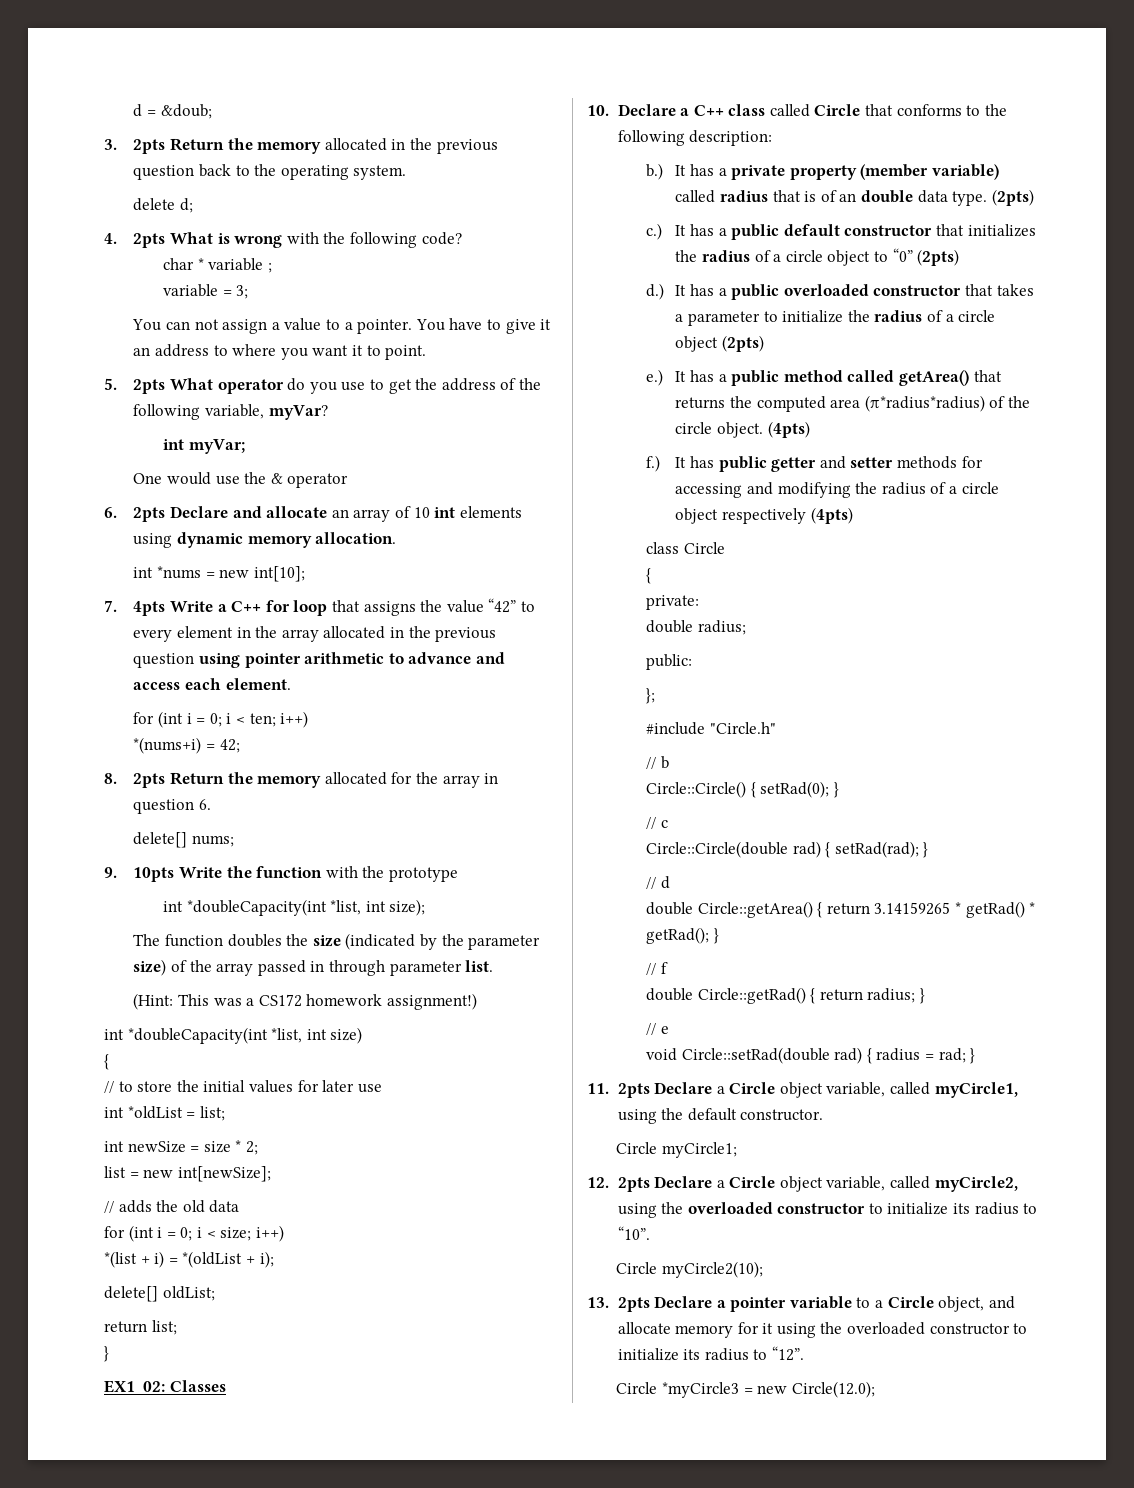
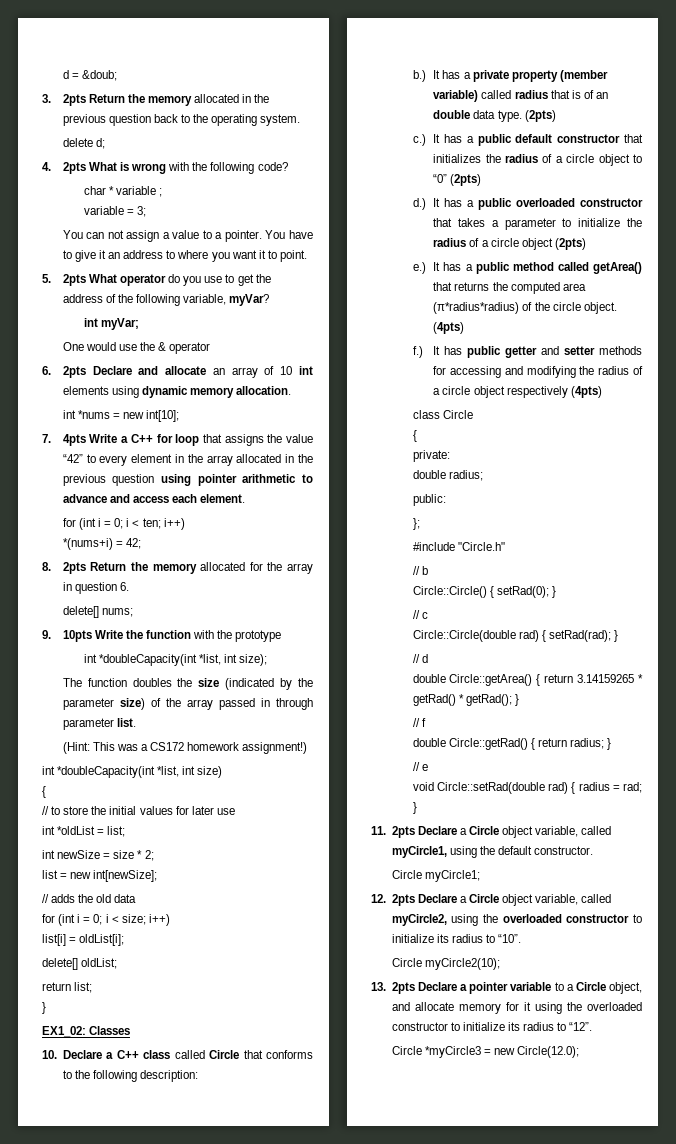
[104,1251,274,1268] *(list + i) = *(oldList + i); -> [42,934,125,946] list[i] = oldList[i];

